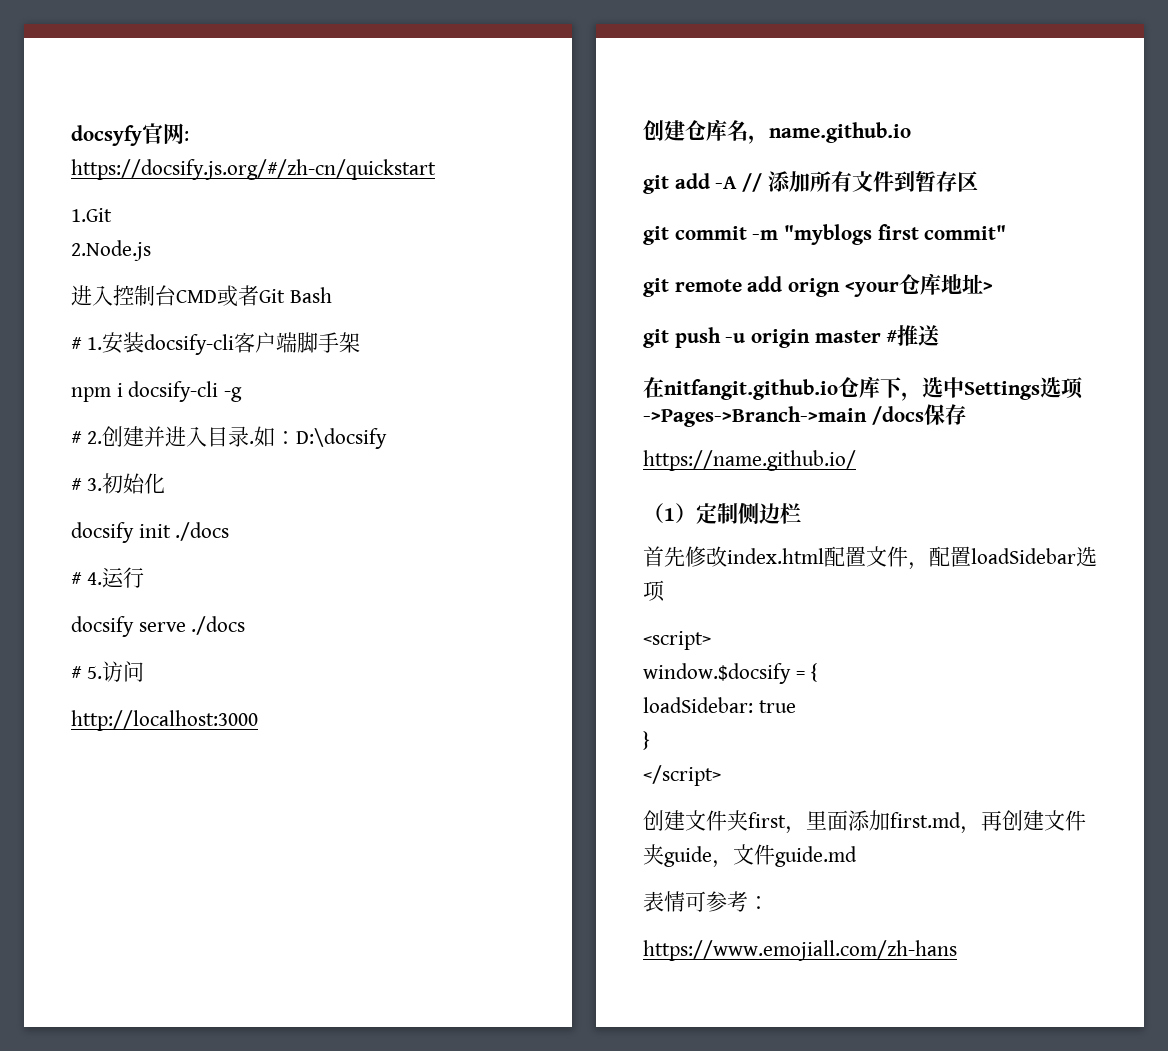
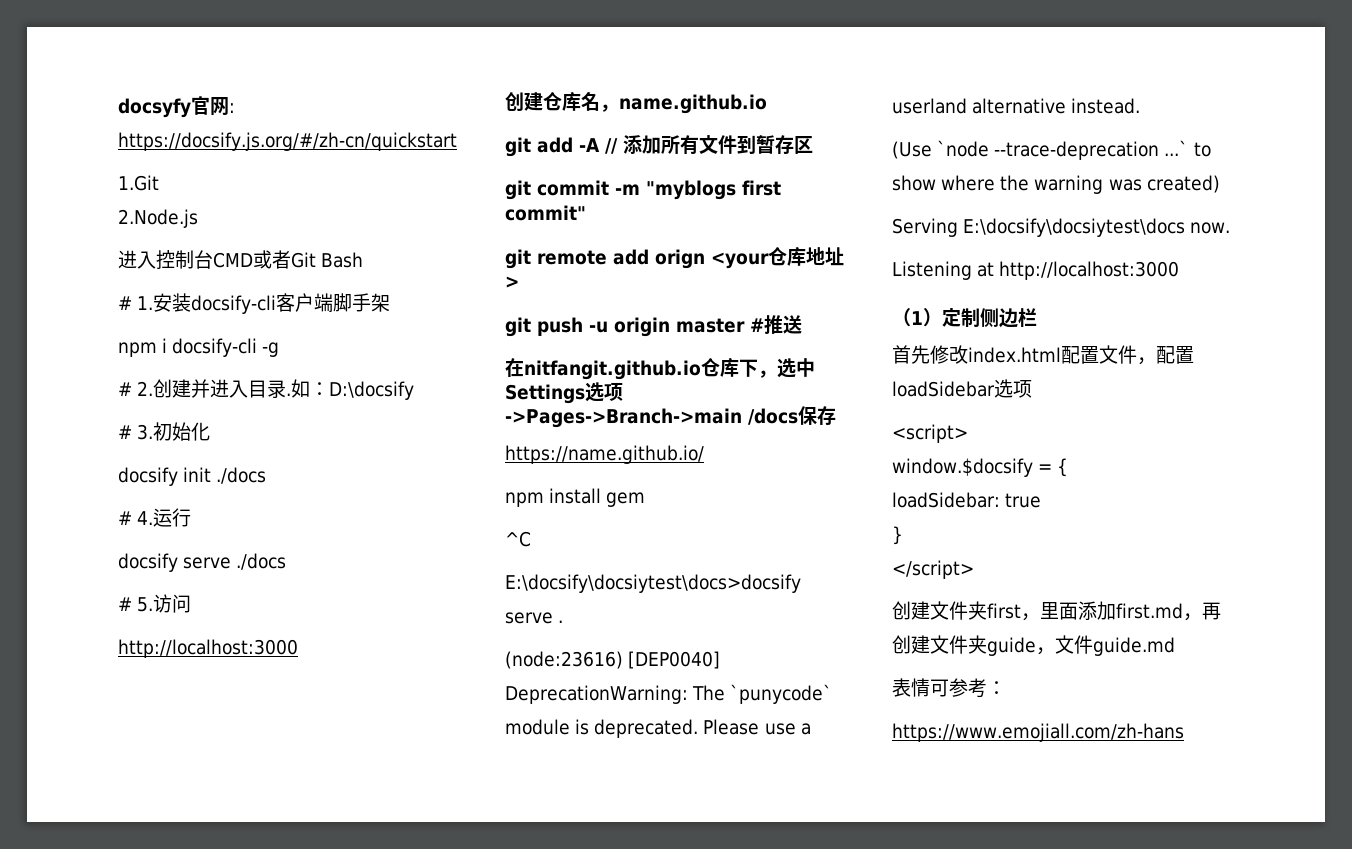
(856, 460) none -> [505,488,646,507] [505,531,531,547] [505,574,801,593] [505,612,564,624] [505,651,721,669] [505,684,833,704] [505,719,811,738] [892,98,1141,114] [892,140,1211,160] [892,175,1220,194] [892,218,1231,237] [892,261,1180,280] // npm install gem // ^C // E:\docsify\docsiytest\docs>docsify serve . // (node:23616) [DEP0040] DeprecationWarning: The `punycode` module is deprecated. Please use a userland alternative instead. // (Use `node --trace-deprecation ...` to show where the warning was created) // Serving E:\docsify\docsiytest\docs now. // Listening at http://localhost:3000

